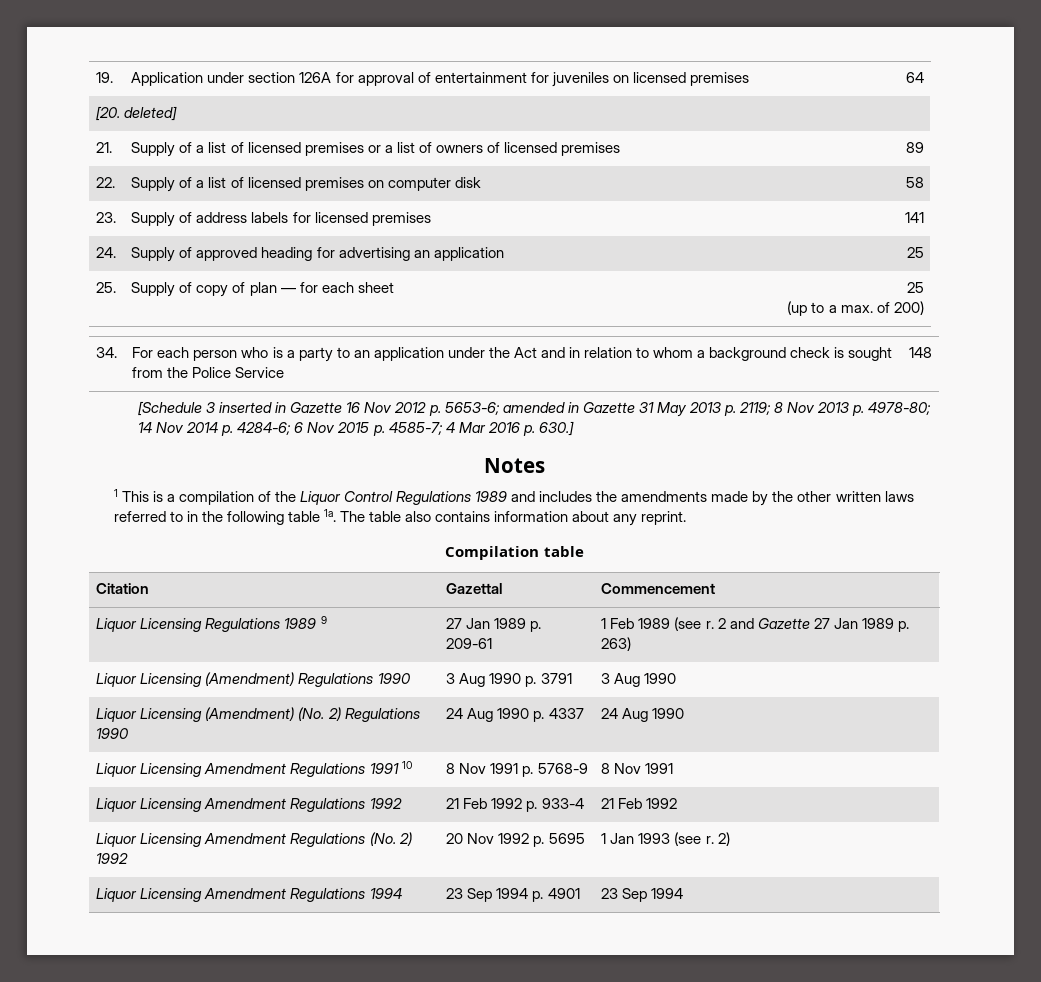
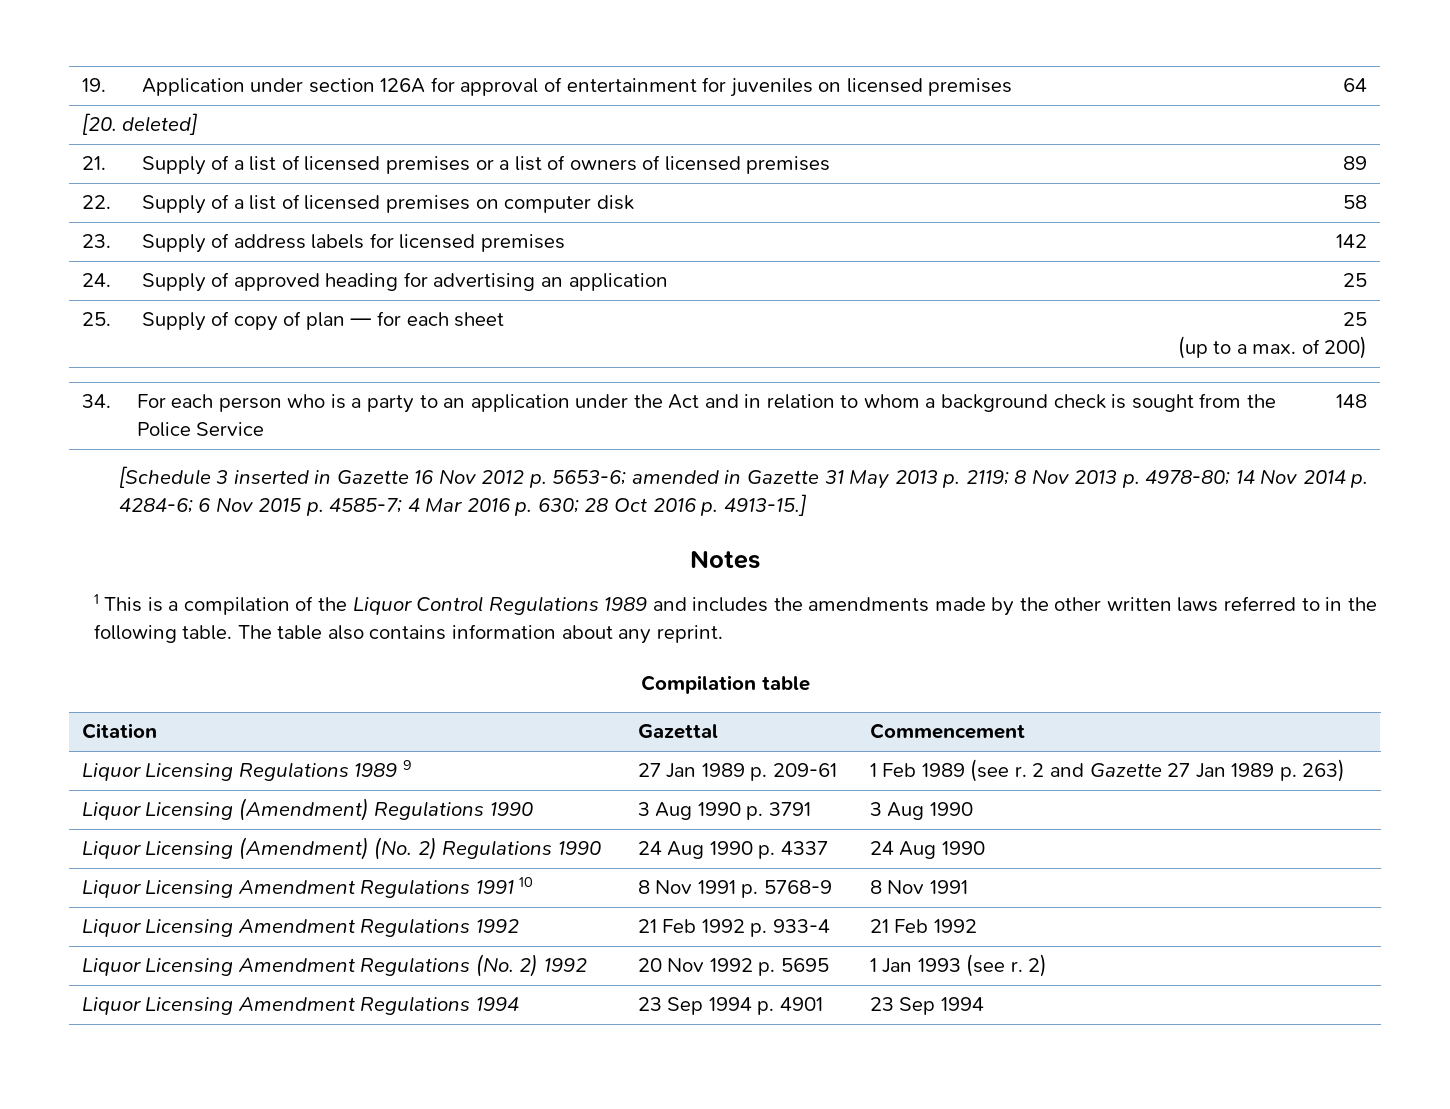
[904,212,924,223] 141 -> [1336,234,1368,248] 142
[538,421,574,436] 630.] -> [537,494,807,516] 630; 28 Oct 2016 p. 4913-15.]
[287,509,336,522] table 1a. -> [182,625,233,640] table.

